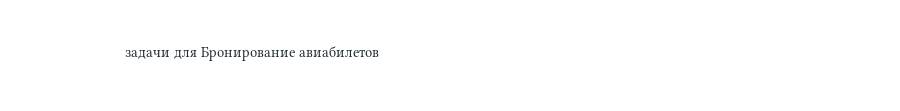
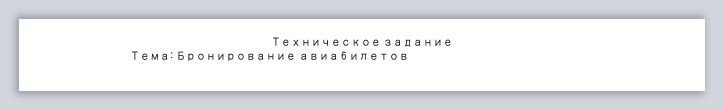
[124,50,197,59] задачи для -> [270,37,454,47] [129,51,173,60] Техническое задание // Тема:

